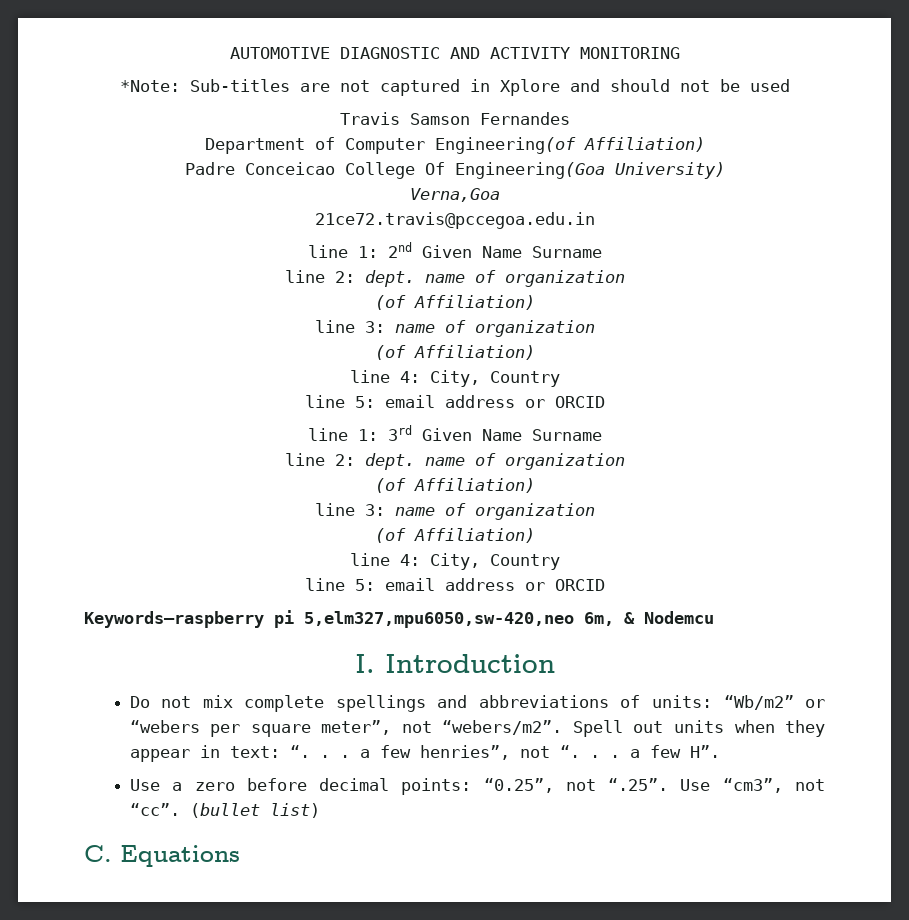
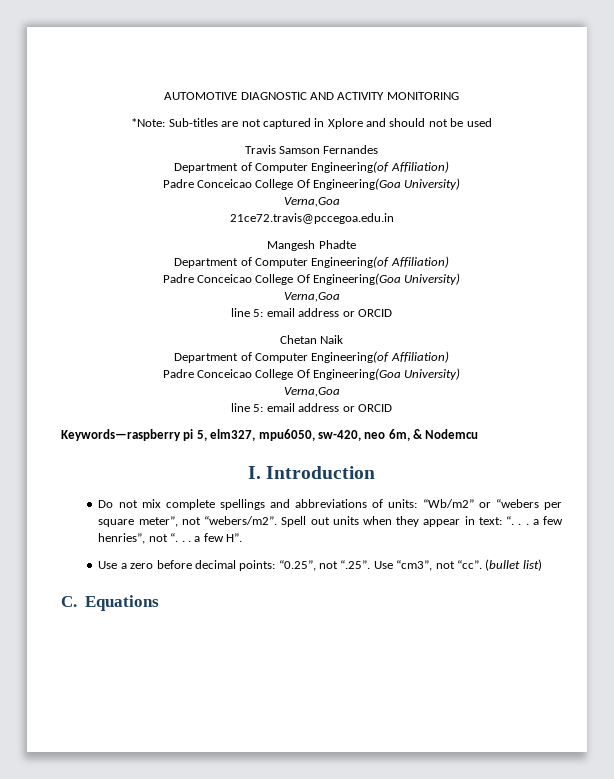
[307,242,602,258] [284,270,625,287] [374,295,535,310] [314,320,595,337] [374,345,535,360] [349,370,560,387] [304,395,605,408] [307,425,602,441] [284,453,625,470] [374,478,535,493] [314,503,595,520] [374,528,535,543] [349,553,560,570] line 1: 2nd Given Name Surname // line 2: dept. name of organization // (of Affiliation) // line 3: name of organization // (of Affiliation) // line 4: City, Country // line 5: email address or ORCID // line 1: 3rd Given Name Surname // line 2: dept. name of organization // (of Affiliation) // line 3: name of organization // (of Affiliation) // line 4: City, Country -> [267,240,356,251] [174,256,449,268] [162,273,461,285] [283,292,340,302] [231,308,392,317] [279,335,344,344] [174,351,449,363] [162,368,461,380] [283,387,340,397] Mangesh Phadte // Department of Computer Engineering(of Affiliation) // Padre Conceicao College Of Engineering(Goa University) // Verna,Goa // line 5: email address or ORCID // Chetan Naik // Department of Computer Engineering(of Affiliation) // Padre Conceicao College Of Engineering(Goa University) // Verna,Goa
[304,611,574,628] 5,elm327,mpu6050,sw-420,neo -> [196,429,386,441] 5, elm327, mpu6050, sw-420, neo

